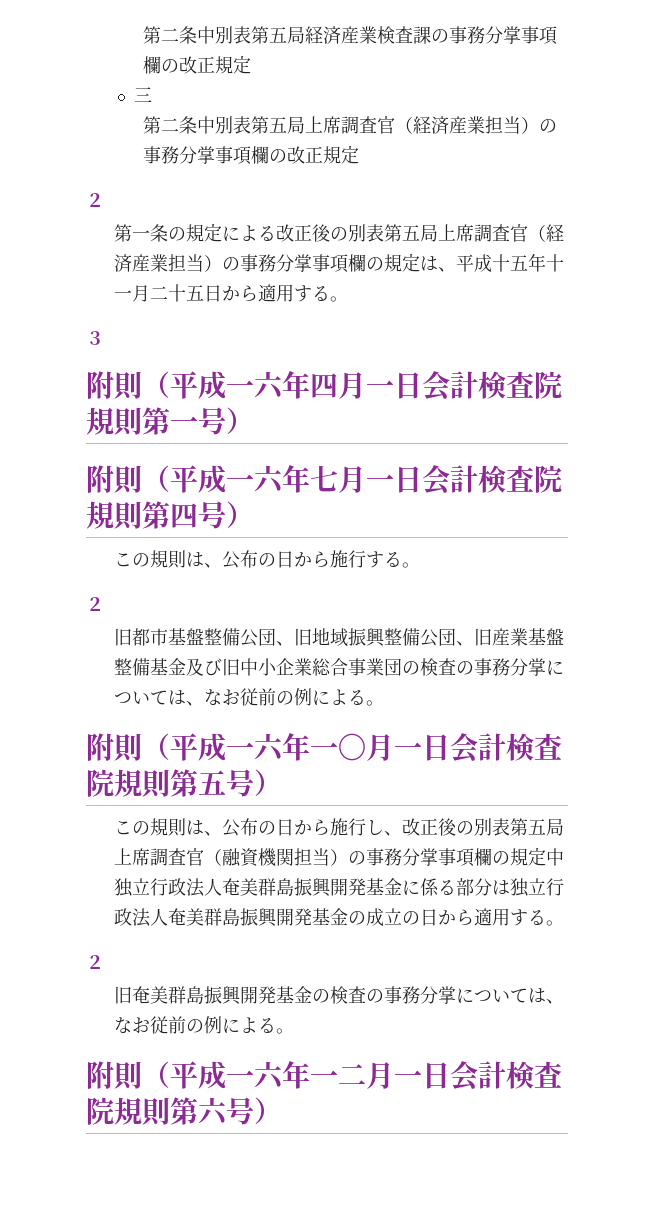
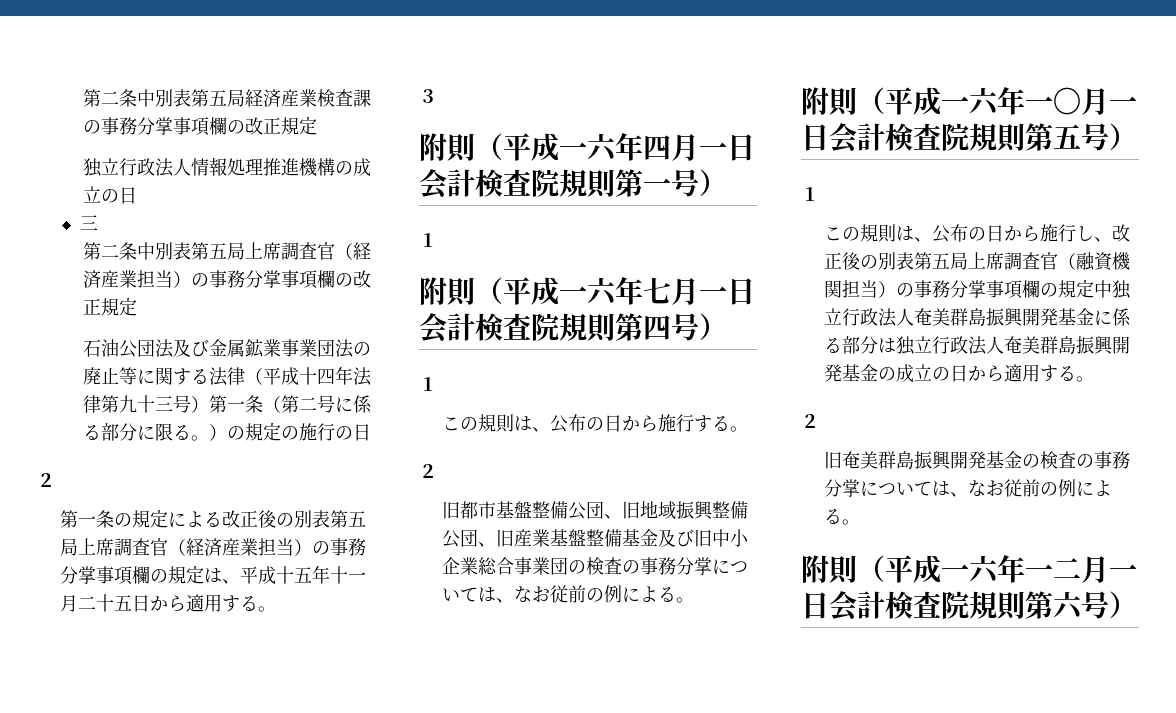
(251, 64) none -> [82,157,371,177] [82,186,137,204] // 独立行政法人情報処理推進機構の成立の日
(359, 154) none -> [82,339,371,358] [82,366,372,386] [82,395,372,413] [82,422,371,441] // 石油公団法及び金属鉱業事業団法の廃止等に関する法律（平成十四年法律第九十三号）第一条（第二号に係る部分に限る。）の規定の施行の日
(254, 420) none -> [419,233,437,247] // １
(254, 514) none -> [419,377,437,391] // １
(282, 782) none -> [801,187,819,201] // １

